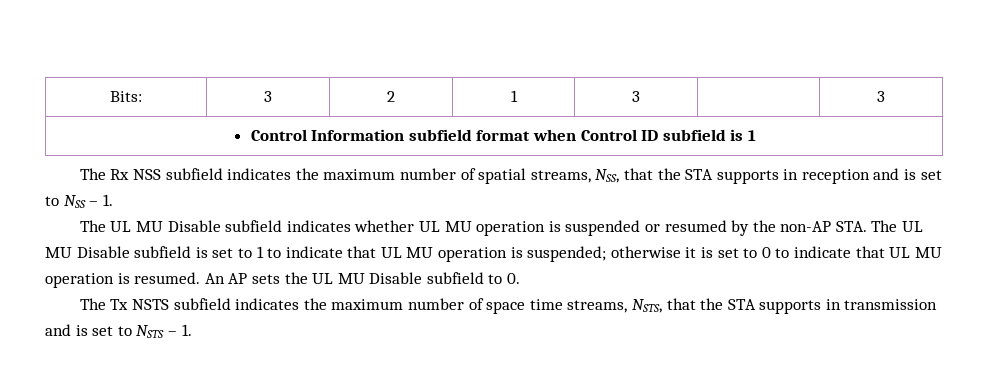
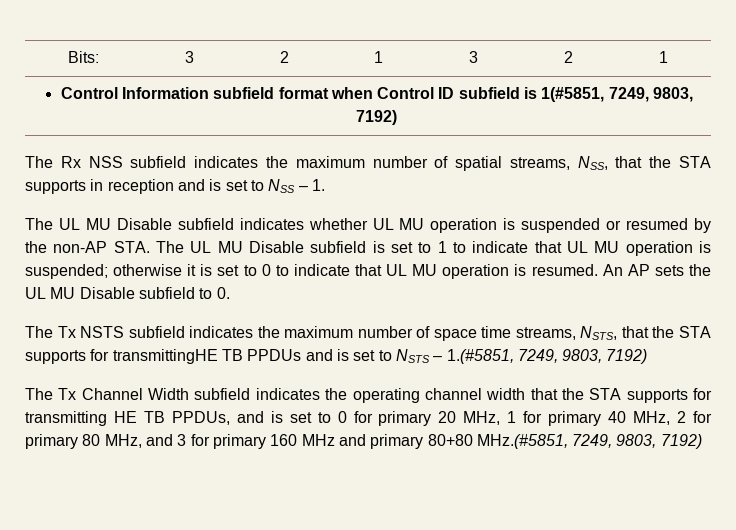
[877,91,885,102] | 3 -> [563,51,573,63] [658,51,668,63] 2 | 1
[748,130,757,141] 1 -> [541,87,694,102] [356,110,398,125] 1(#5851, 7249, 9803, 7192)
[825,299,938,310] in transmission -> [90,349,302,364] for transmittingHE TB PPDUs
[181,324,192,336] 1. -> [446,349,648,364] [25,388,712,403] [25,411,712,426] [25,434,702,449] 1.(#5851, 7249, 9803, 7192) // The Tx Channel Width subfield indicates the operating channel width that the STA supports for transmitting HE TB PPDUs, and is set to 0 for primary 20 MHz, 1 for primary 40 MHz, 2 for primary 80 MHz, and 3 for primary 160 MHz and primary 80+80 MHz.(#5851, 7249, 9803, 7192)

